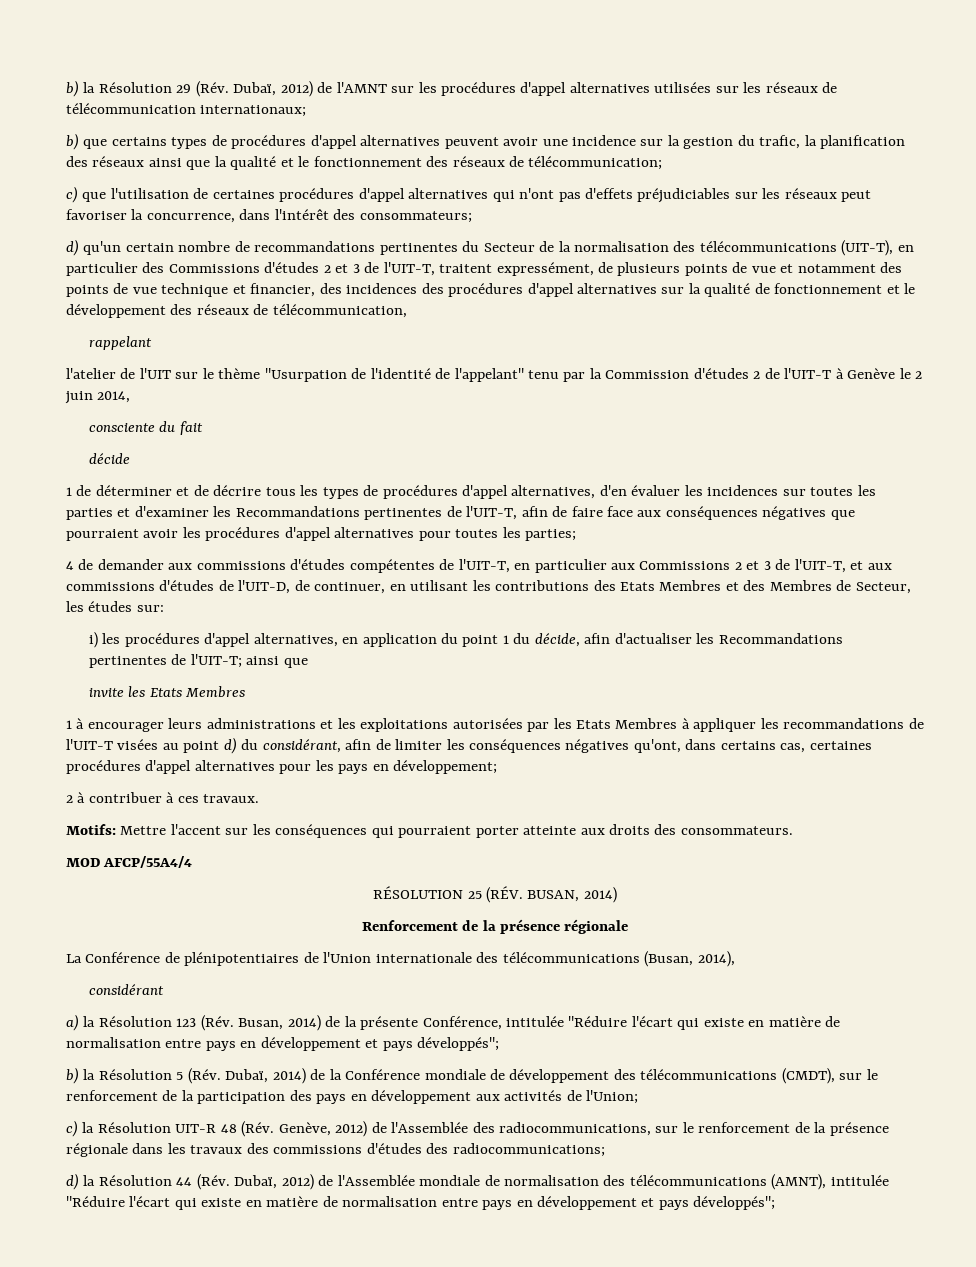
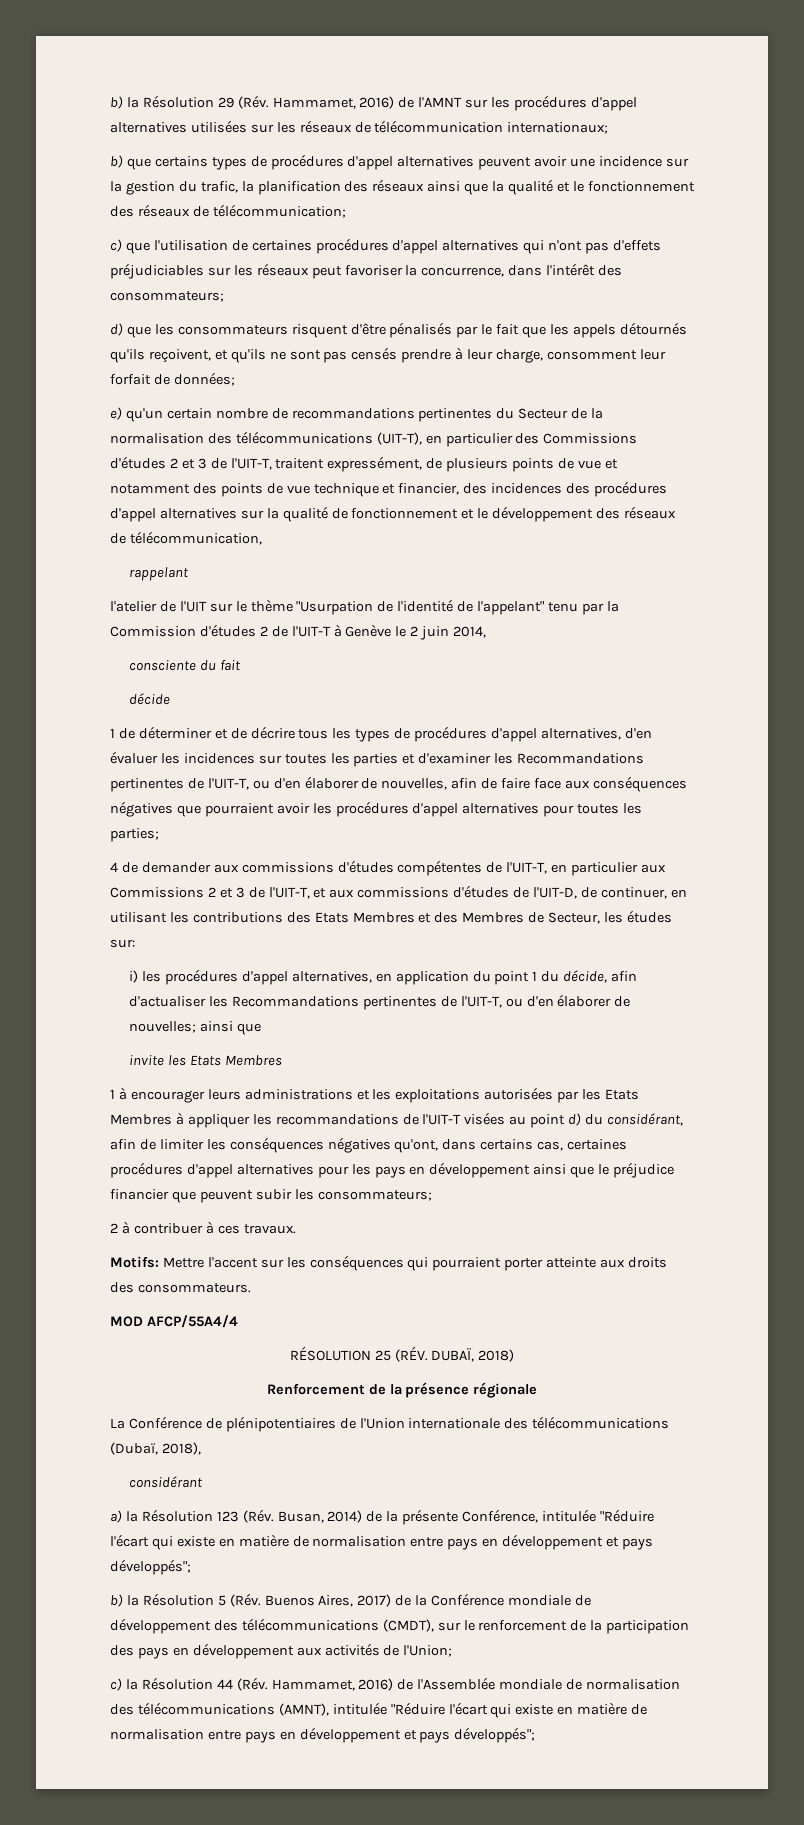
[233,81,313,97] Dubaï, 2012) -> [272,96,395,109] Hammamet, 2016)
(79, 247) none -> [126,322,687,338] [110,347,666,363] [110,372,235,386] [110,407,122,420] que les consommateurs risquent d'être pénalisés par le fait que les appels détournés qu'ils reçoivent, et qu'ils ne sont pas censés prendre à leur charge, consomment leur forfait de données; // e)
(518, 513) none -> [252,776,448,790] ou d'en élaborer de nouvelles,
[190,654,242,668] l'UIT-T; -> [460,994,631,1008] [129,1021,197,1033] l'UIT-T, ou d'en élaborer de nouvelles;
[393,760,498,774] développement; -> [429,1162,675,1178] [110,1189,432,1203] développement ainsi que le préjudice financier que peuvent subir les consommateurs;
[527,887,617,903] BUSAN, 2014) -> [431,1348,515,1362] DUBAÏ, 2018)
[644,951,735,967] (Busan, 2014), -> [110,1442,201,1455] (Dubaï, 2018),
[225,1068,306,1084] Dubaï, 2014) -> [264,1594,392,1607] Buenos Aires, 2017)
[175,1121,889,1137] [66,1143,605,1157] [66,1173,314,1190] UIT-R 48 (Rév. Genève, 2012) de l'Assemblée des radiocommunications, sur le renforcement de la présence régionale dans les travaux des commissions d'études des radiocommunications; // d) la Résolution 44 (Rév. Dubaï, 2012) -> [216,1677,394,1691] 44 (Rév. Hammamet, 2016)

